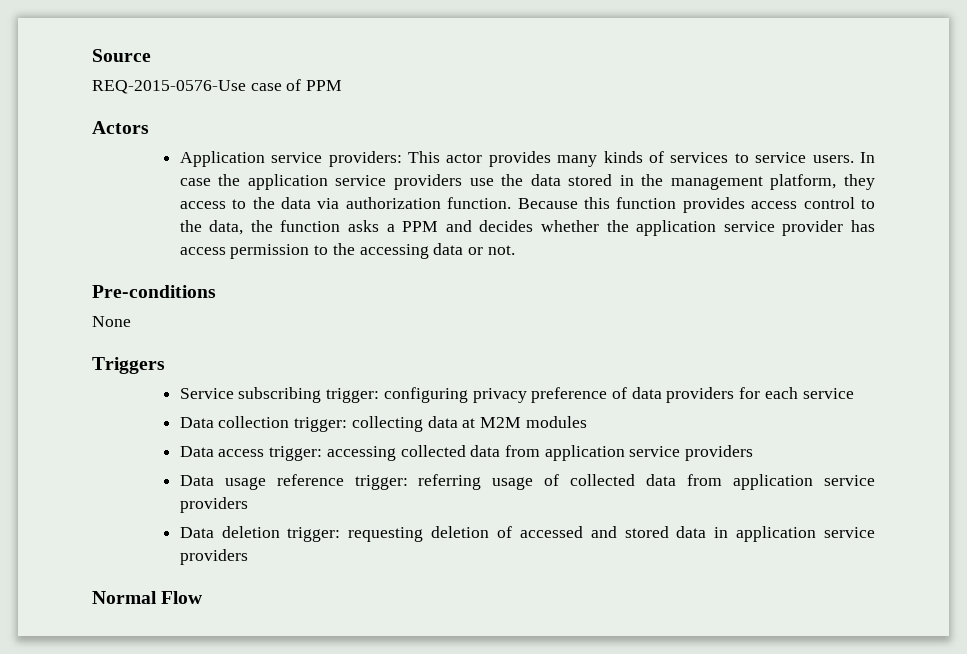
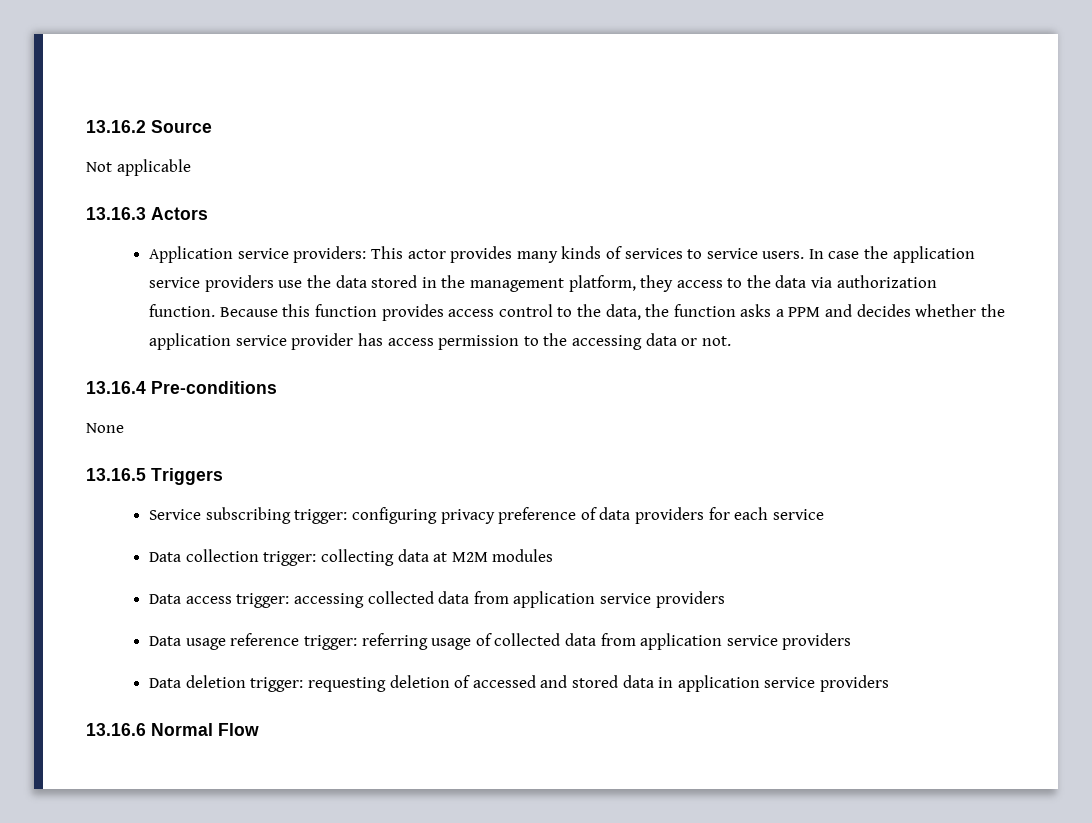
(92, 55) none -> [86,120,146,133] 13.16.2
[92,79,343,94] REQ-2015-0576-Use case of PPM // -> [86,159,191,176] [86,207,146,220] Not applicable // 13.16.3
(515, 250) none -> [86,381,146,394] 13.16.4
(131, 321) none -> [86,468,146,481] 13.16.5
(248, 557) none -> [86,723,146,736] 13.16.6

